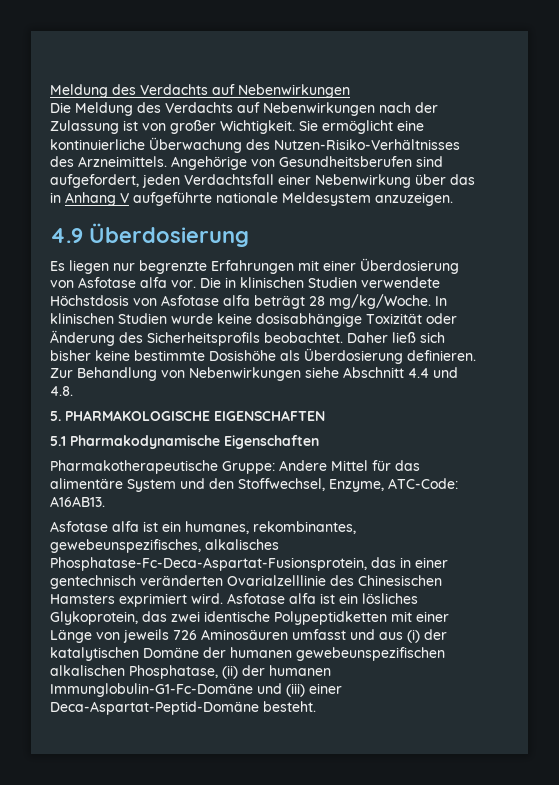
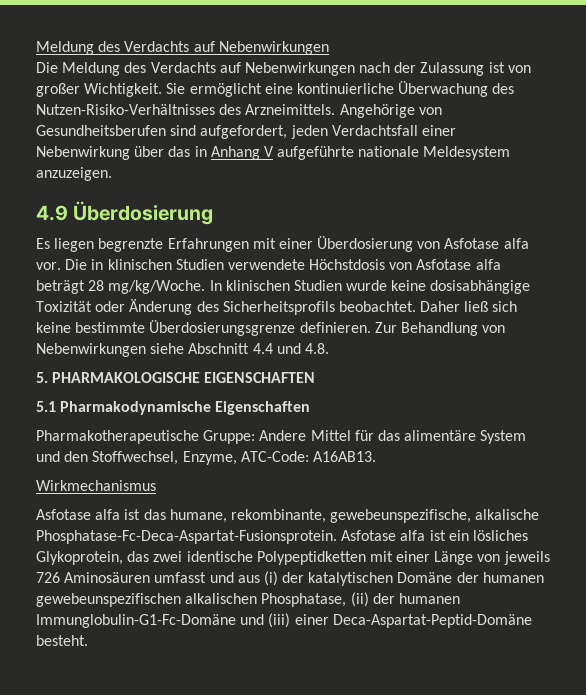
[113,263,135,271] nur -> (95, 245) none
[50,350,91,361] bisher -> (518, 306) none
[209,348,403,364] Dosishöhe als Überdosierung -> [149,320,296,336] Überdosierungsgrenze
[50,521,356,534] [50,539,279,553] [50,557,448,571] [50,575,442,589] [50,593,223,607] // Asfotase alfa ist ein humanes, rekombinantes, gewebeunspezifisches, alkalisches Phosphatase-Fc-Deca-Aspartat-Fusionsprotein, das in einer gentechnisch veränderten Ovarialzelllinie des Chinesischen Hamsters exprimiert wird. -> [36,480,156,491] [36,509,540,523] [36,530,337,544] // Wirkmechanismus // Asfotase alfa ist das humane, rekombinante, gewebeunspezifische, alkalische Phosphatase-Fc-Deca-Aspartat-Fusionsprotein.

